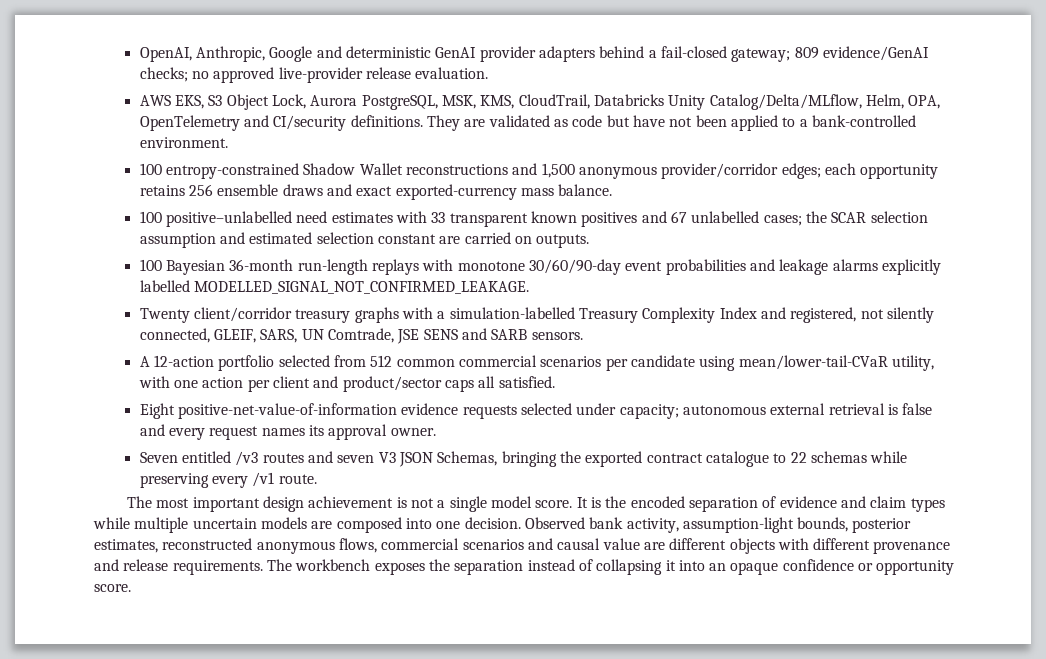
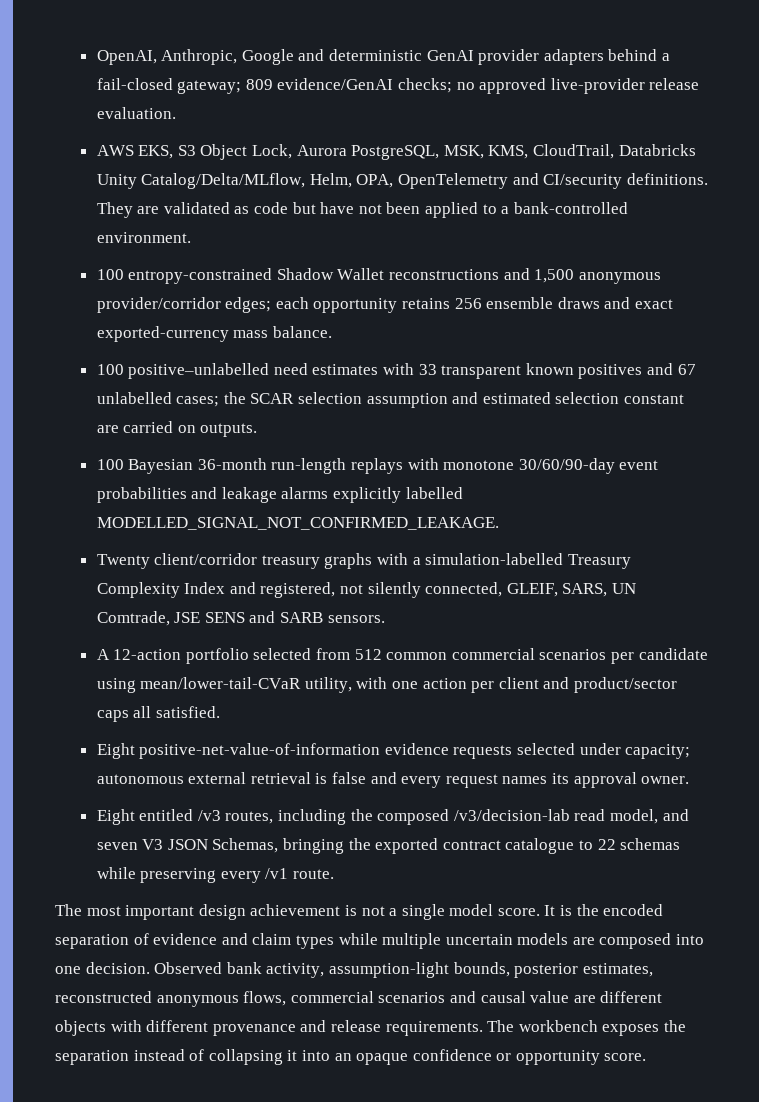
[139,452,178,463] Seven -> [96,809,135,825] Eight
[262,453,304,463] routes -> [225,809,659,825] routes, including the composed /v3/decision-lab read model,

